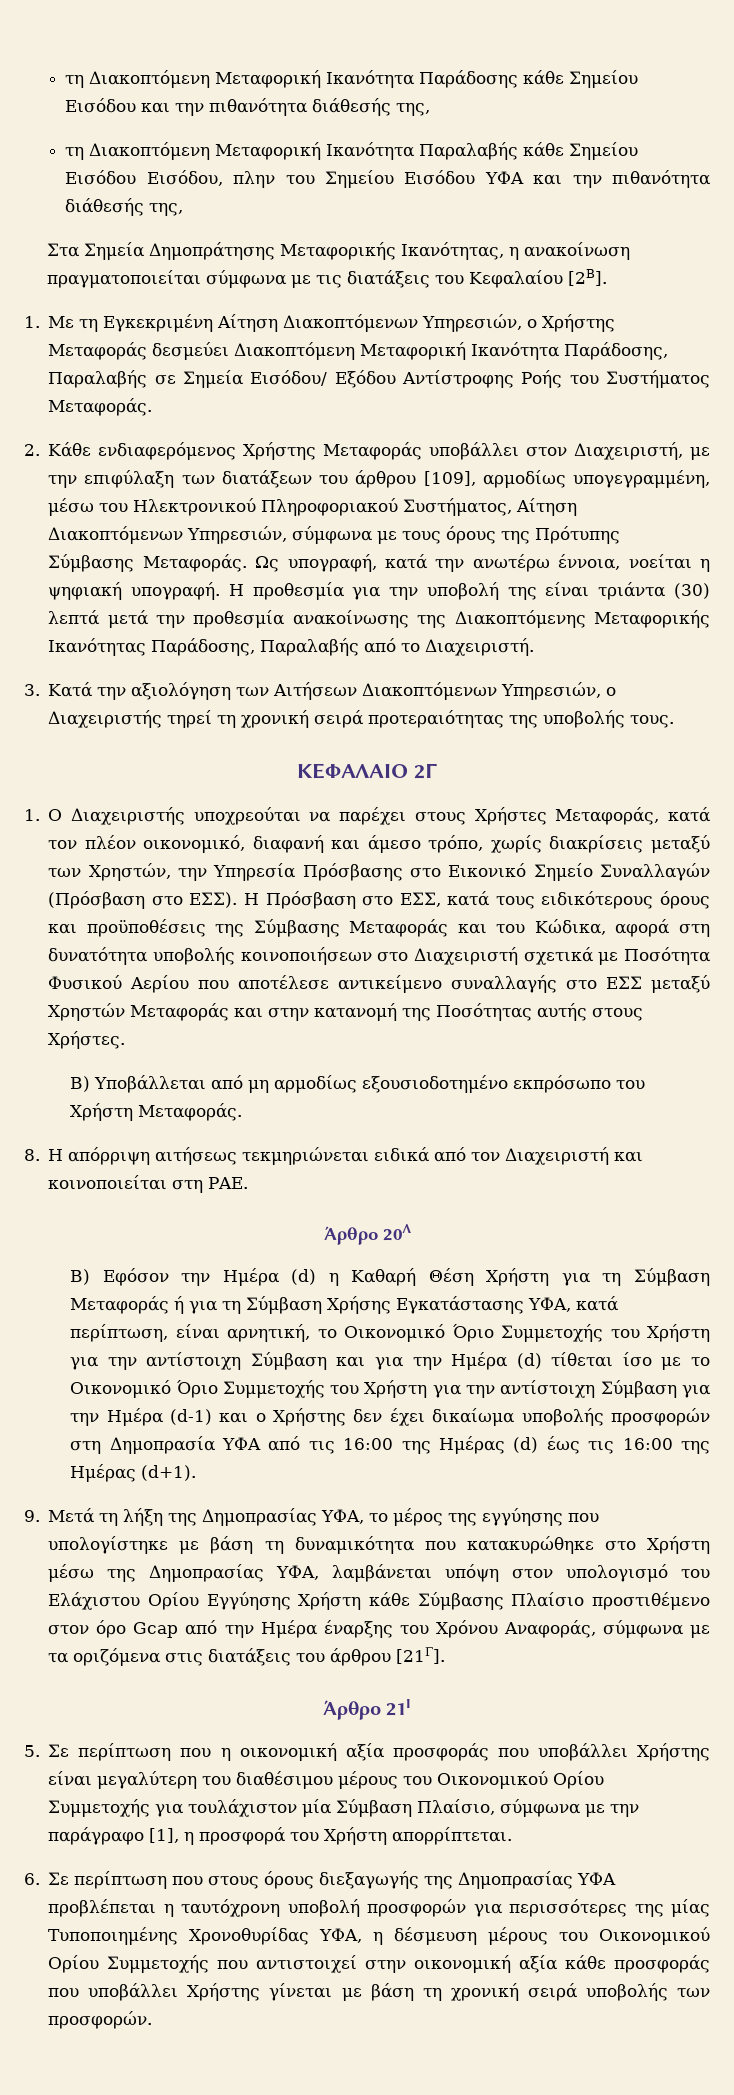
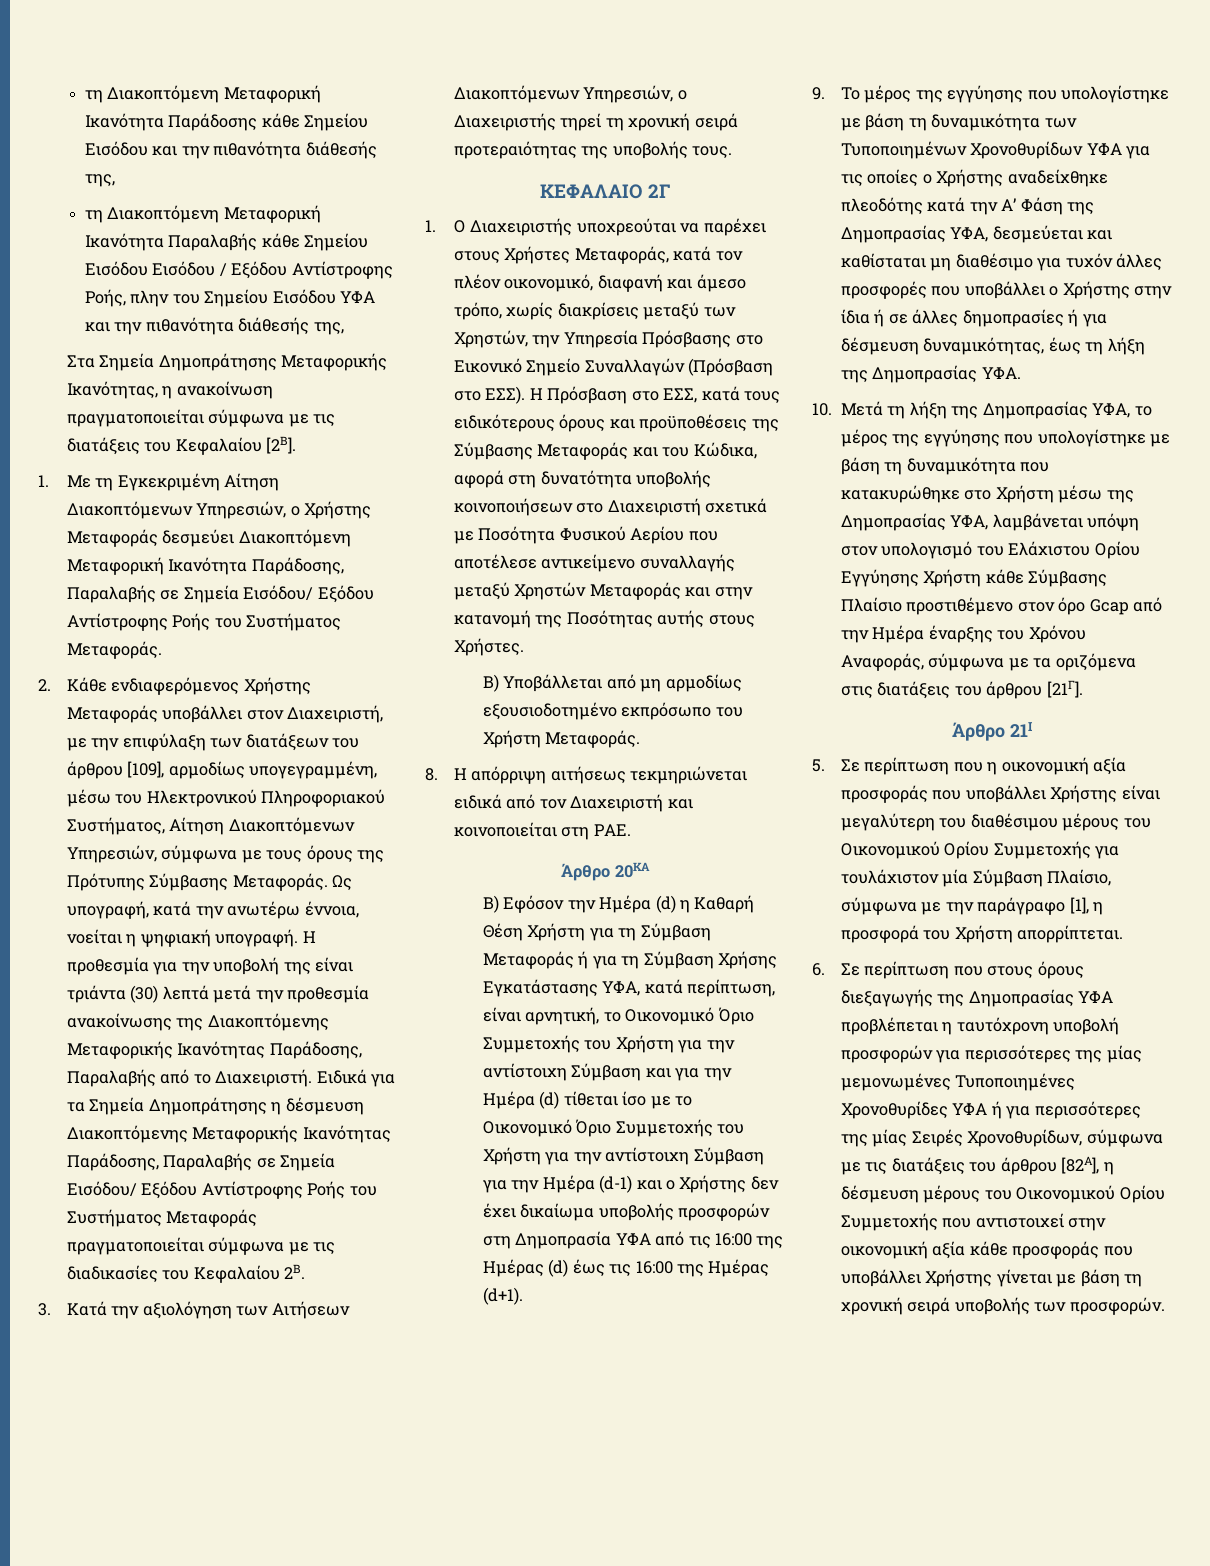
[146,170,223,186] Εισόδου, -> [152,261,393,279] [84,289,126,307] Εισόδου / Εξόδου Αντίστροφης Ροής,
(535, 647) none -> [316,1069,396,1087] [66,1097,364,1115] [66,1125,391,1143] [66,1153,336,1171] [66,1181,377,1199] [66,1209,258,1227] [66,1237,336,1255] [66,1264,306,1283] Ειδικά για τα Σημεία Δημοπράτησης η δέσμευση Διακοπτόμενης Μεταφορικής Ικανότητας Παράδοσης, Παραλαβής σε Σημεία Εισόδου/ Εξόδου Αντίστροφης Ροής του Συστήματος Μεταφοράς πραγματοποιείται σύμφωνα με τις διαδικασίες του Κεφαλαίου 2Β.
[566,976,643,990] στο ΕΣΣ -> (735, 563) none
[382,1224,411,1241] 20Λ -> [614,862,650,878] 20ΚΑ
(40, 1516) none -> [840,85,1170,103] [840,113,1077,131] [840,141,1151,159] [840,169,1108,187] [840,197,1095,215] [840,225,1114,243] [840,253,1163,271] [840,281,1173,299] [840,309,1107,327] [840,337,1145,355] [840,365,1021,383] [812,403,832,416] Το μέρος της εγγύησης που υπολογίστηκε με βάση τη δυναμικότητα των Τυποποιημένων Χρονοθυρίδων ΥΦΑ για τις οποίες ο Χρήστης αναδείχθηκε πλεοδότης κατά την Α’ Φάση της Δημοπρασίας ΥΦΑ, δεσμεύεται και καθίσταται μη διαθέσιμο για τυχόν άλλες προσφορές που υποβάλλει ο Χρήστης στην ίδια ή σε άλλες δημοπρασίες ή για δέσμευση δυναμικότητας, έως τη λήξη της Δημοπρασίας ΥΦΑ. // 10.
[48,1927,363,1945] Τυποποιημένης Χρονοθυρίδας ΥΦΑ, -> [840,1073,1076,1091] [840,1101,1141,1119] [840,1129,1163,1147] [840,1156,1100,1175] μεμονωμένες Τυποποιημένες Χρονοθυρίδες ΥΦΑ ή για περισσότερες της μίας Σειρές Χρονοθυρίδων, σύμφωνα με τις διατάξεις του άρθρου [82Α],

